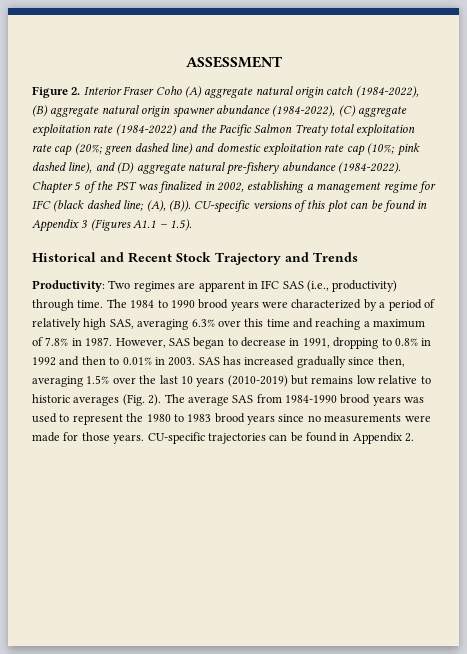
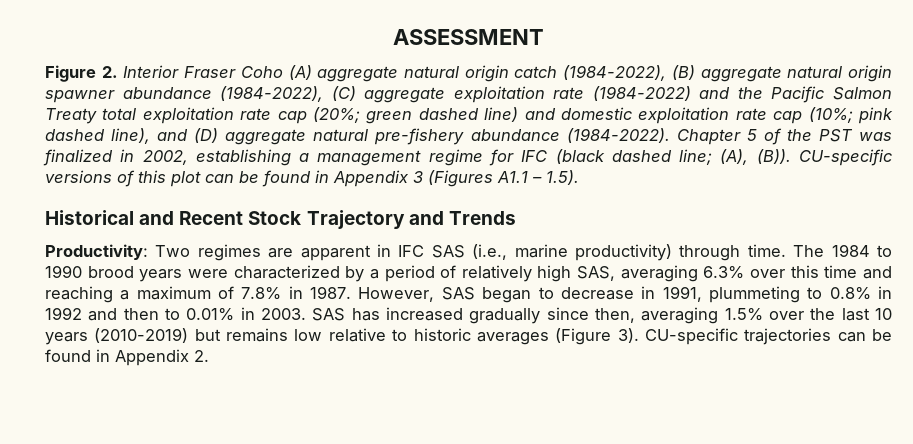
(329, 286) none -> [514,244,568,258] marine
[333,337,379,349] dropping -> [708,286,800,303] plummeting
[122,394,425,406] [32,413,431,425] [32,432,145,444] (Fig. 2). The average SAS from 1984-1990 brood years was used to represent the 1980 to 1983 brood years since no measurements were made for those years. -> [555,328,639,345] (Figure 3).

